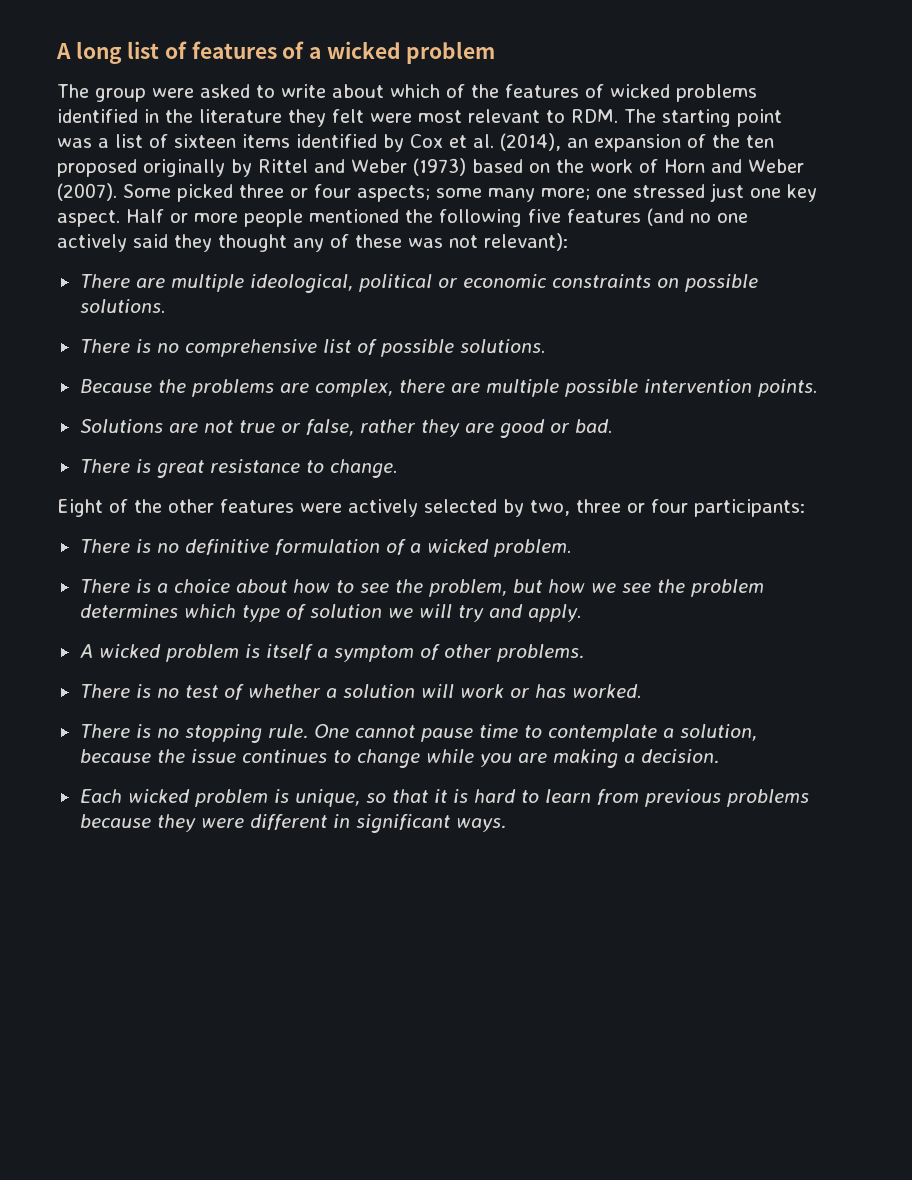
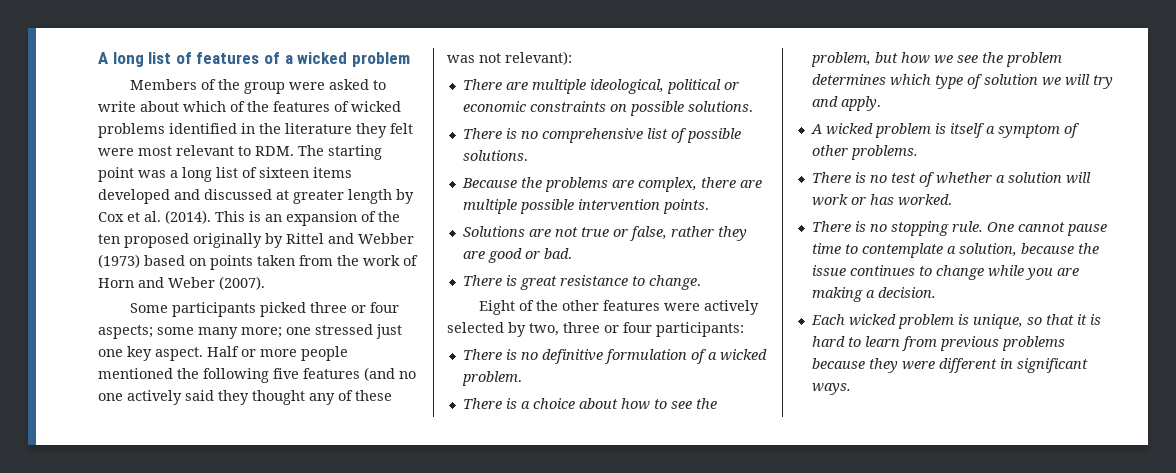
[57,84,89,98] The -> [129,79,240,90] Members of the
(109, 143) none -> [182,167,212,182] long
[296,134,377,148] identified -> [98,189,392,204] developed and discussed at greater length
[500,133,561,151] (2014), -> [165,210,261,224] (2014). This is
[351,159,407,173] Weber -> [358,233,414,244] Webber
(550, 168) none -> [210,255,333,270] points taken from
[123,184,171,198] Some -> [129,302,256,317] // Some participants

